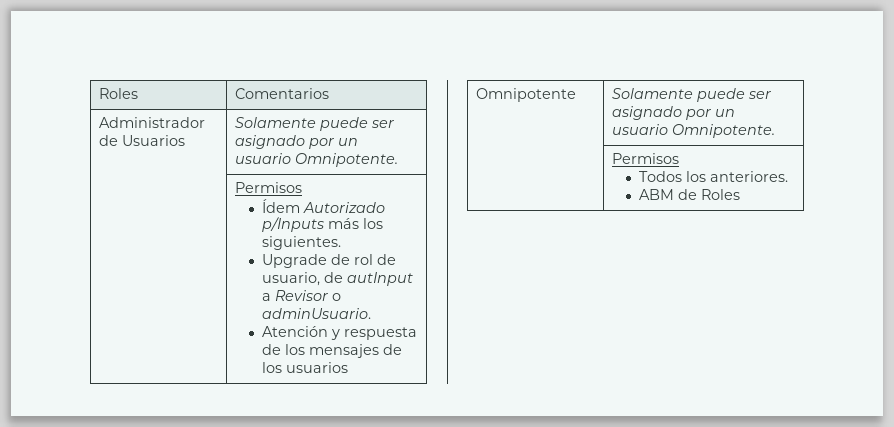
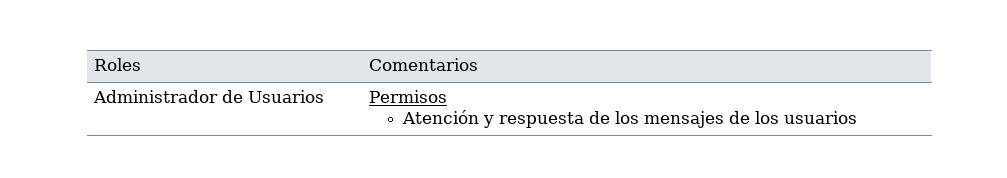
[235,117,396,131] [235,135,359,149] [235,153,399,167] [235,182,303,193] [262,199,386,213] [262,217,384,232] [262,236,342,250] [262,254,397,268] [262,272,414,286] [262,290,342,301] [262,308,372,319] Solamente puede ser asignado por un usuario Omnipotente. // | Permisos // Ídem Autorizado p/Inputs más los siguientes. // Upgrade de rol de usuario, de autInput a Revisor o adminUsuario. -> [368,90,447,103] Permisos
[476,88,577,102] [612,88,773,102] [612,106,736,120] [612,124,776,138] [612,153,680,164] [639,171,789,182] [639,189,741,200] // Omnipotente | Solamente puede ser asignado por un usuario Omnipotente. // | Permisos // Todos los anteriores. // ABM de Roles -> (857, 117) none

